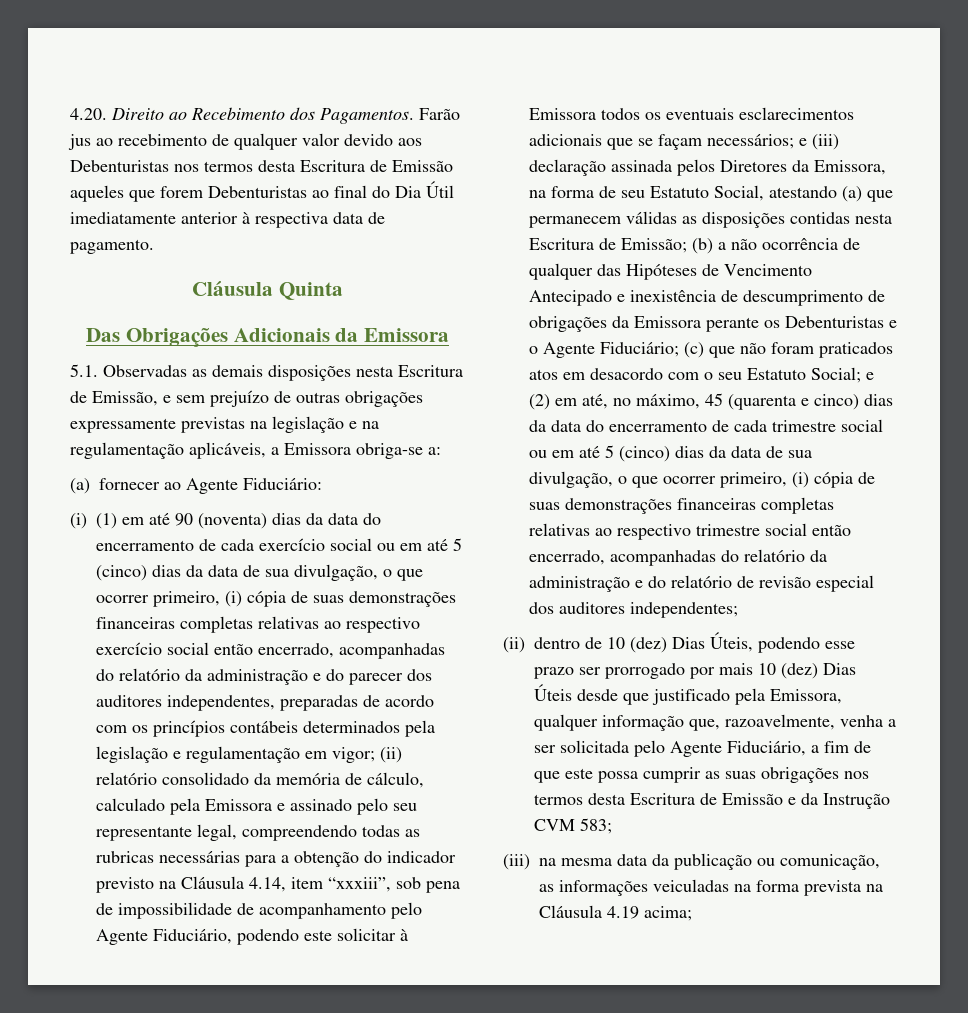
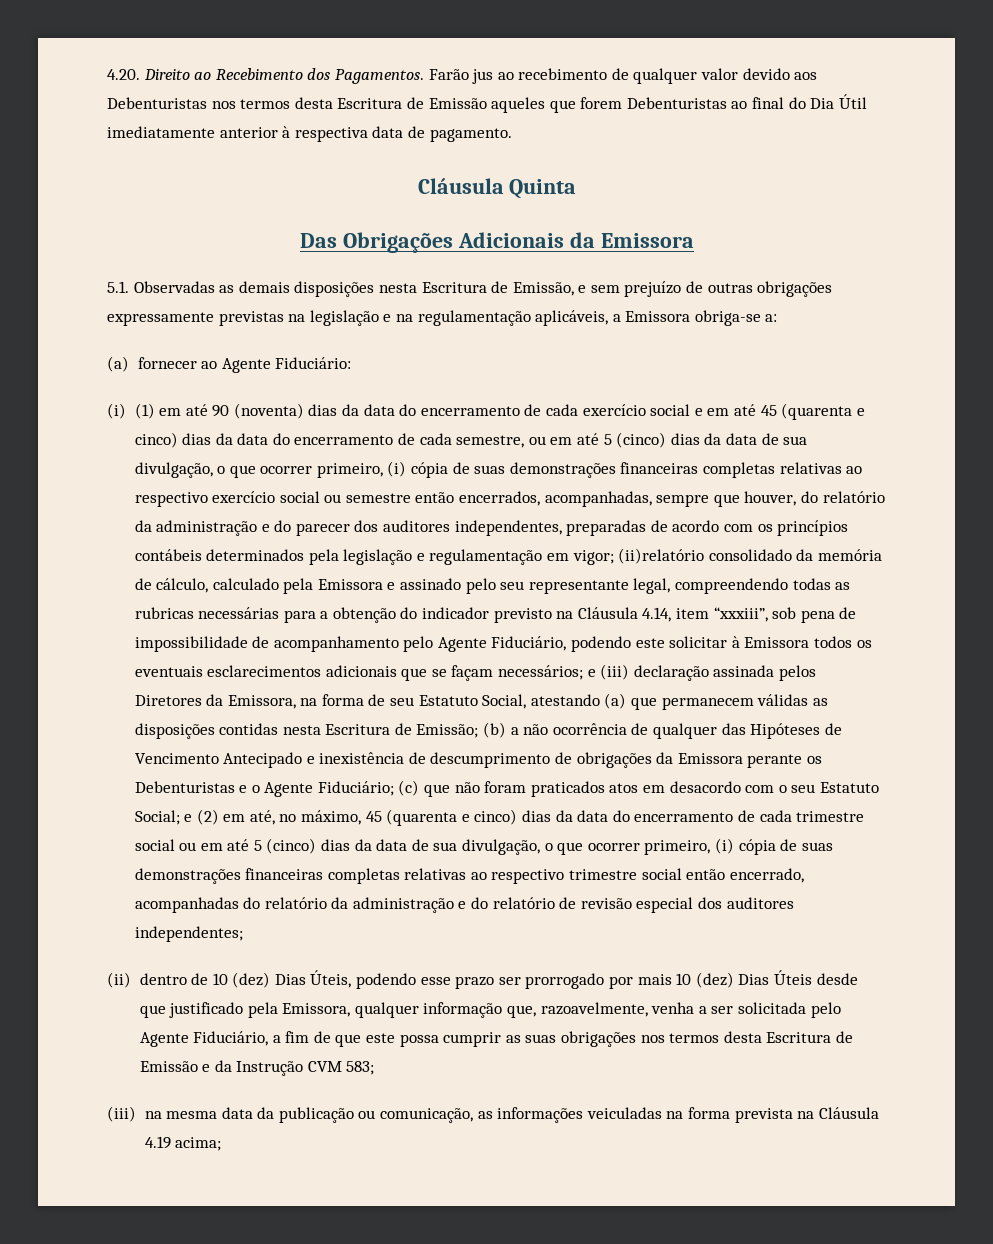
(372, 544) none -> [694,403,865,420] [134,432,525,448] e em até 45 (quarenta e cinco) dias da data do encerramento de cada semestre,
[214,643,445,659] então encerrado, acompanhadas -> [324,491,797,507] ou semestre então encerrados, acompanhadas, sempre que houver,
[380,747,402,763] [96,772,157,785] (ii) relatório -> [618,548,705,564] (ii)relatório

